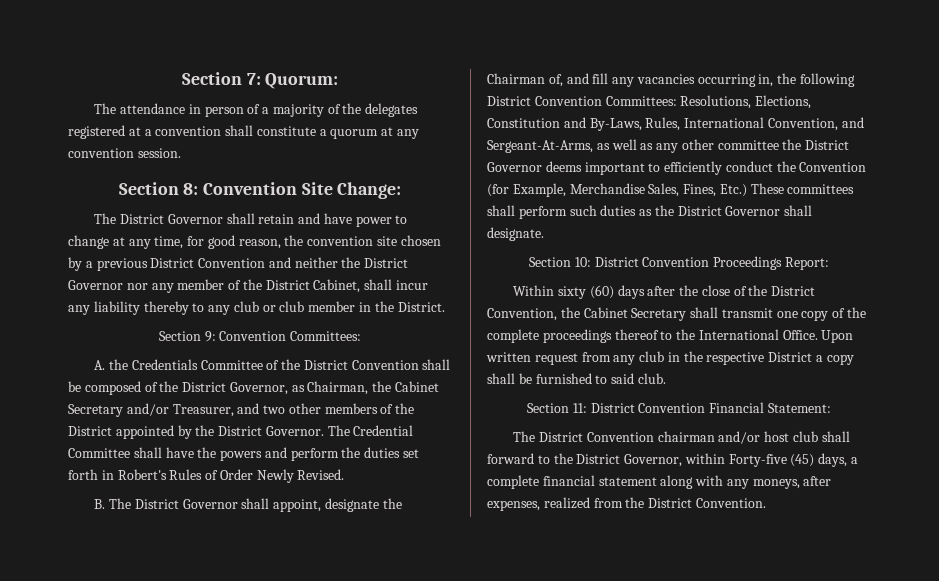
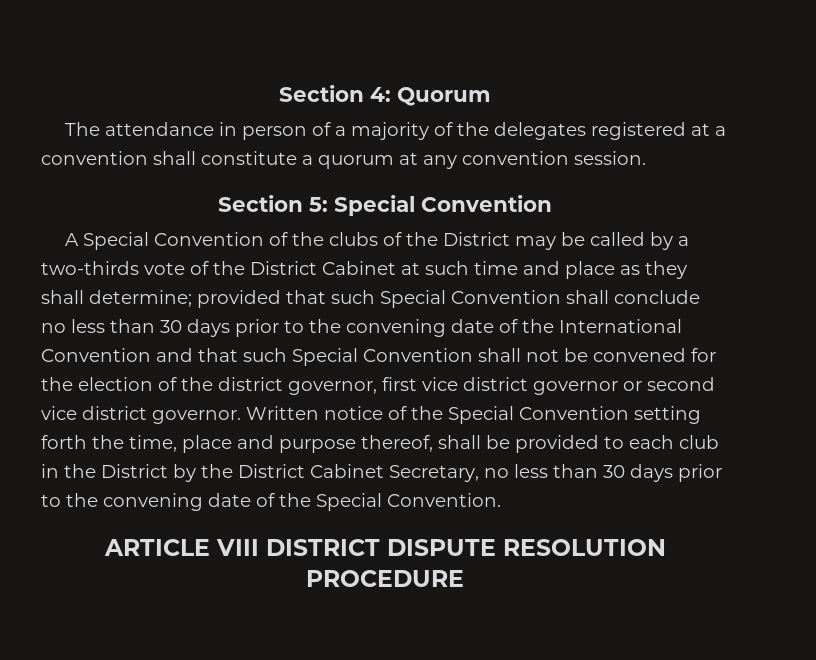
[181,72,339,89] Section 7: Quorum: -> [279,85,491,106] Section 4: Quorum
[183,182,402,199] [94,213,408,227] [68,235,441,249] [68,257,409,271] [68,279,429,293] [68,301,445,315] [158,331,362,342] [94,359,451,370] [68,381,440,395] [68,403,415,417] [68,425,414,439] [68,447,420,461] [68,469,345,483] [94,498,402,512] [487,73,856,87] [487,95,812,109] [487,117,864,131] [487,139,850,153] [487,161,867,175] [487,183,855,197] [487,205,813,219] [487,227,544,241] [529,256,829,270] [513,285,816,299] [487,307,867,321] [487,329,854,343] [486,351,854,365] [487,373,666,384] [527,402,831,413] [513,431,850,444] [487,453,859,467] [487,475,832,489] [487,497,766,511] 8: Convention Site Change: // The District Governor shall retain and have power to change at any time, for good reason, the convention site chosen by a previous District Convention and neither the District Governor nor any member of the District Cabinet, shall incur any liability thereby to any club or club member in the District. // Section 9: Convention Committees: // A. the Credentials Committee of the District Convention shall be composed of the District Governor, as Chairman, the Cabinet Secretary and/or Treasurer, and two other members of the District appointed by the District Governor. The Credential Committee shall have the powers and perform the duties set forth in Robert's Rules of Order Newly Revised. // B. The District Governor shall appoint, designate the Chairman of, and fill any vacancies occurring in, the following District Convention Committees: Resolutions, Elections, Constitution and By-Laws, Rules, International Convention, and Sergeant-At-Arms, as well as any other committee the District Governor deems important to efficiently conduct the Convention (for Example, Merchandise Sales, Fines, Etc.) These committees shall perform such duties as the District Governor shall designate. // Section 10: District Convention Proceedings Report: // Within sixty (60) days after the close of the District Convention, the Cabinet Secretary shall transmit one copy of the complete proceedings thereof to the International Office. Upon written request from any club in the respective District a copy shall be furnished to said club. // Section 11: District Convention Financial Statement: // The District Convention chairman and/or host club shall forward to the District Governor, within Forty-five (45) days, a complete financial statement along with any moneys, after expenses, realized from the District Convention. -> [309,195,552,216] [65,232,690,250] [41,261,687,279] [41,290,700,308] [41,319,682,337] [41,348,716,366] [41,377,715,395] [41,406,701,424] [41,435,719,453] [41,464,722,482] [41,493,501,511] [103,539,666,556] [306,570,464,587] 5: Special Convention // A Special Convention of the clubs of the District may be called by a two-thirds vote of the District Cabinet at such time and place as they shall determine; provided that such Special Convention shall conclude no less than 30 days prior to the convening date of the International Convention and that such Special Convention shall not be convened for the election of the district governor, first vice district governor or second vice district governor. Written notice of the Special Convention setting forth the time, place and purpose thereof, shall be provided to each club in the District by the District Cabinet Secretary, no less than 30 days prior to the convening date of the Special Convention. // ARTICLE VIII DISTRICT DISPUTE RESOLUTION PROCEDURE

